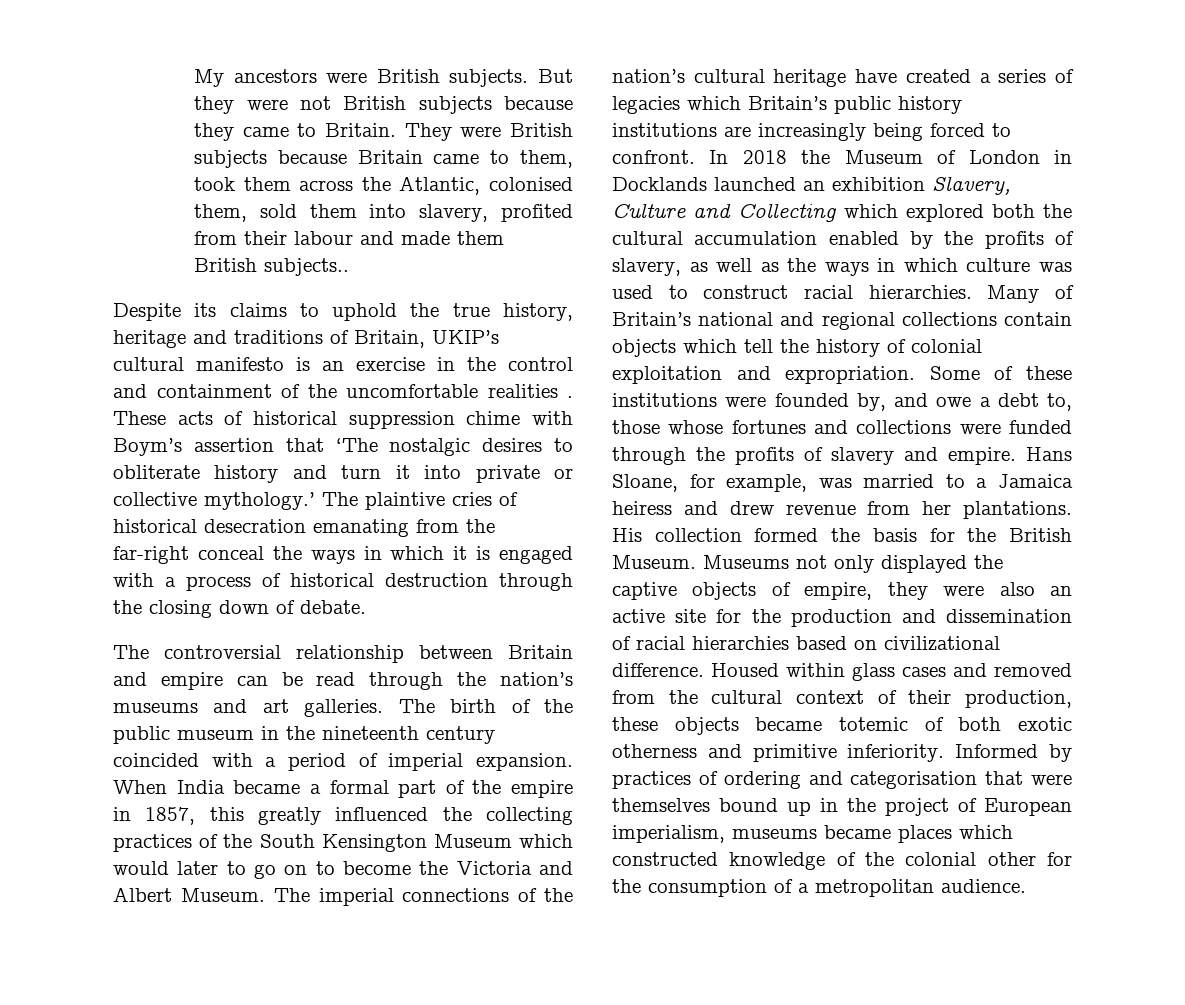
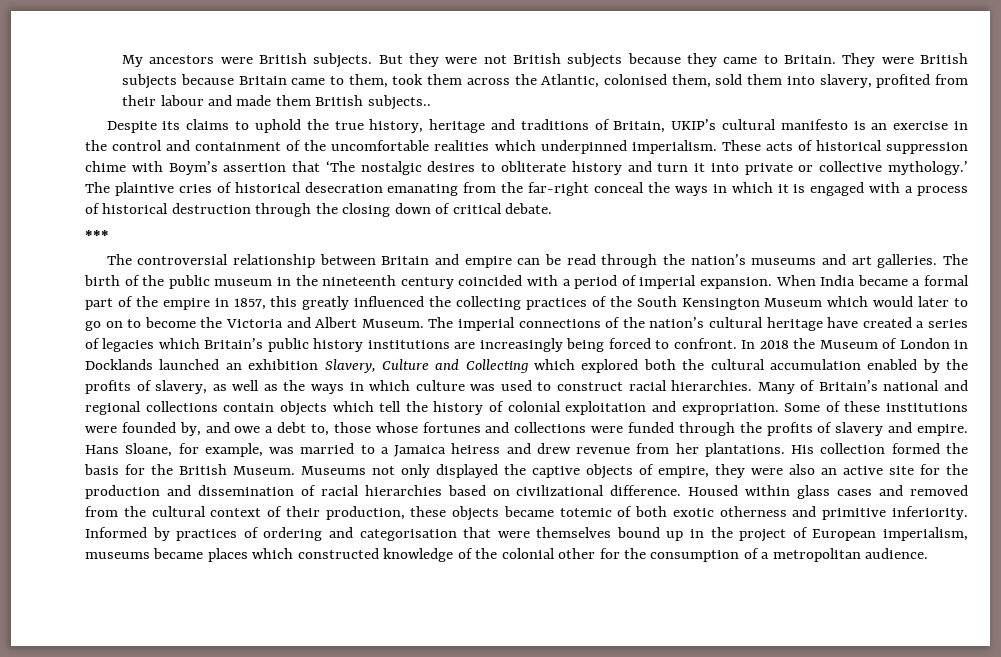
[567,396,573,398] . -> [494,140,717,154] which underpinned imperialism.
(295, 607) none -> [452,203,502,214] critical
(366, 607) none -> [85,230,109,241] // ***

